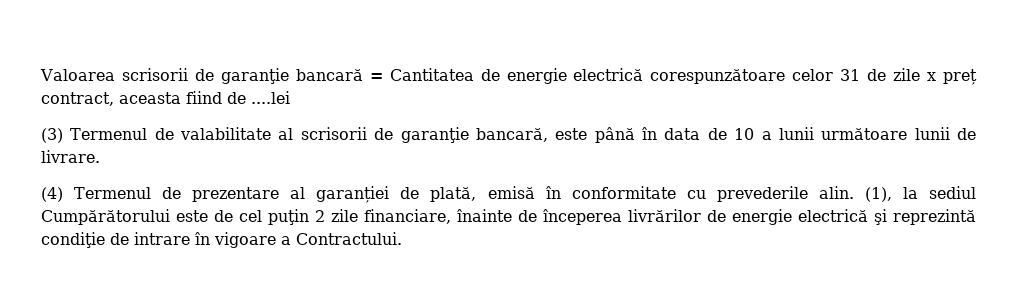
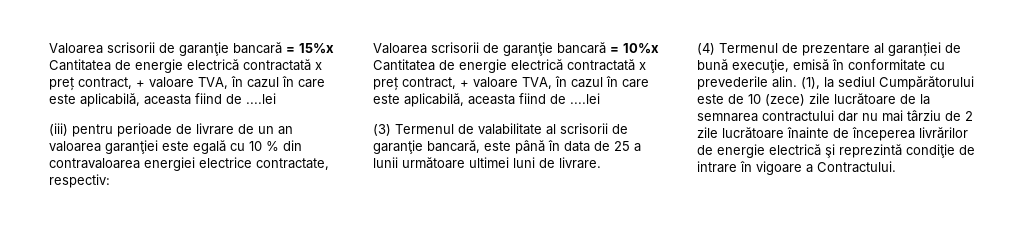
[40,68,977,85] [41,92,114,106] Valoarea scrisorii de garanţie bancară = Cantitatea de energie electrică corespunzătoare celor 31 de zile x preț contract, -> [49,42,334,56] [49,59,322,73] [49,76,325,91] [49,93,276,107] [49,123,293,137] [49,140,302,154] [49,157,329,171] [49,174,110,188] [373,42,659,56] [373,59,646,73] [373,76,649,91] [373,93,464,107] Valoarea scrisorii de garanţie bancară = 15%x Cantitatea de energie electrică contractată x preț contract, + valoare TVA, în cazul în care este aplicabilă, aceasta fiind de ....lei // (iii) pentru perioade de livrare de un an valoarea garanţiei este egală cu 10 % din contravaloarea energiei electrice contractate, respectiv: // Valoarea scrisorii de garanţie bancară = 10%x Cantitatea de energie electrică contractată x preț contract, + valoare TVA, în cazul în care este aplicabilă,
[734,128,755,140] 10 -> [614,141,630,151] 25
[914,127,950,140] lunii -> [469,157,535,168] ultimei luni
[430,187,477,202] plată, -> [697,59,789,73] bună execuţie,
[239,209,309,225] cel puţin -> [748,93,930,106] [697,110,961,122] 10 (zece) zile lucrătoare de la semnarea contractului dar nu mai târziu de
[364,209,451,224] financiare, -> [722,127,784,139] lucrătoare

